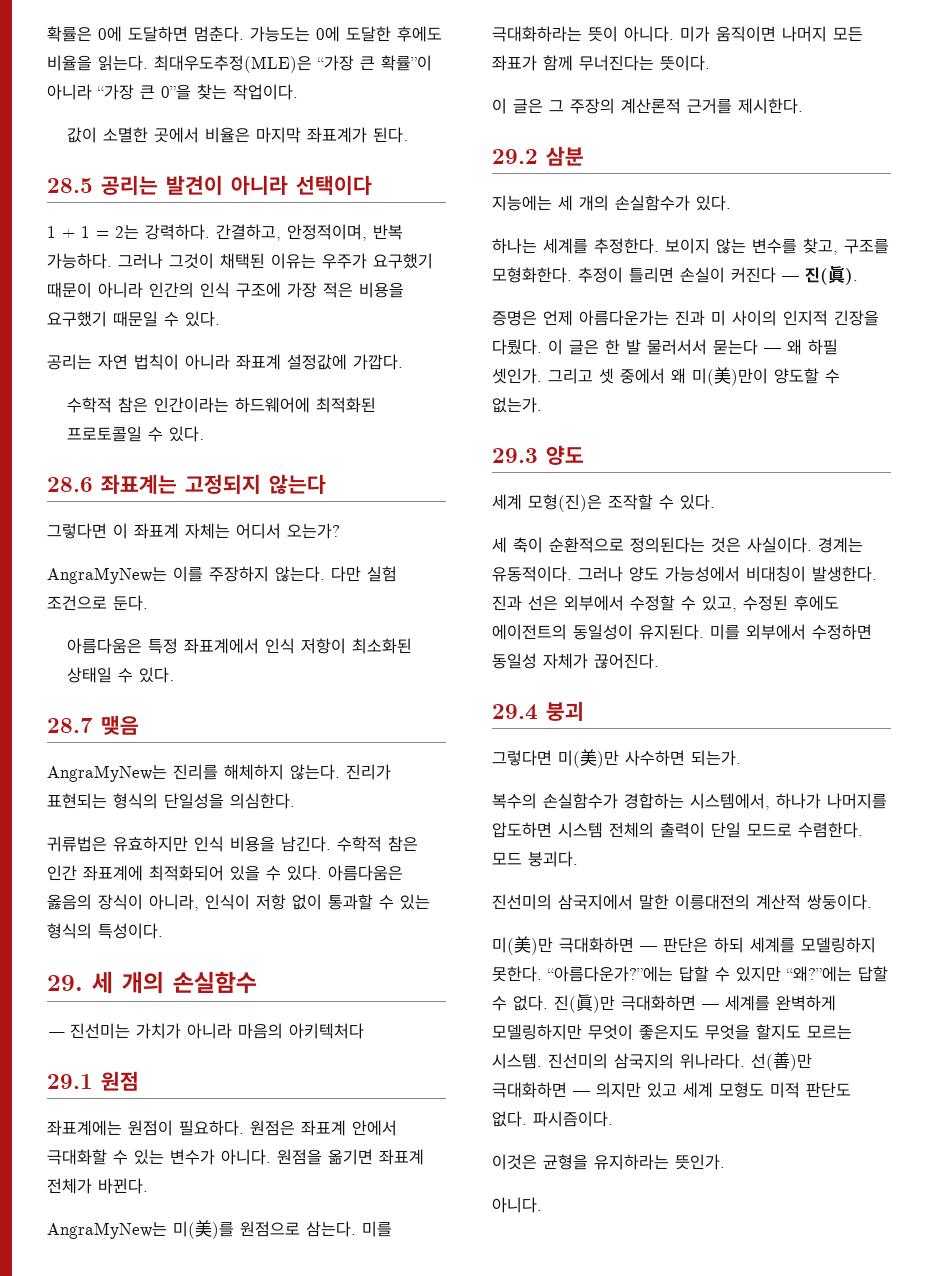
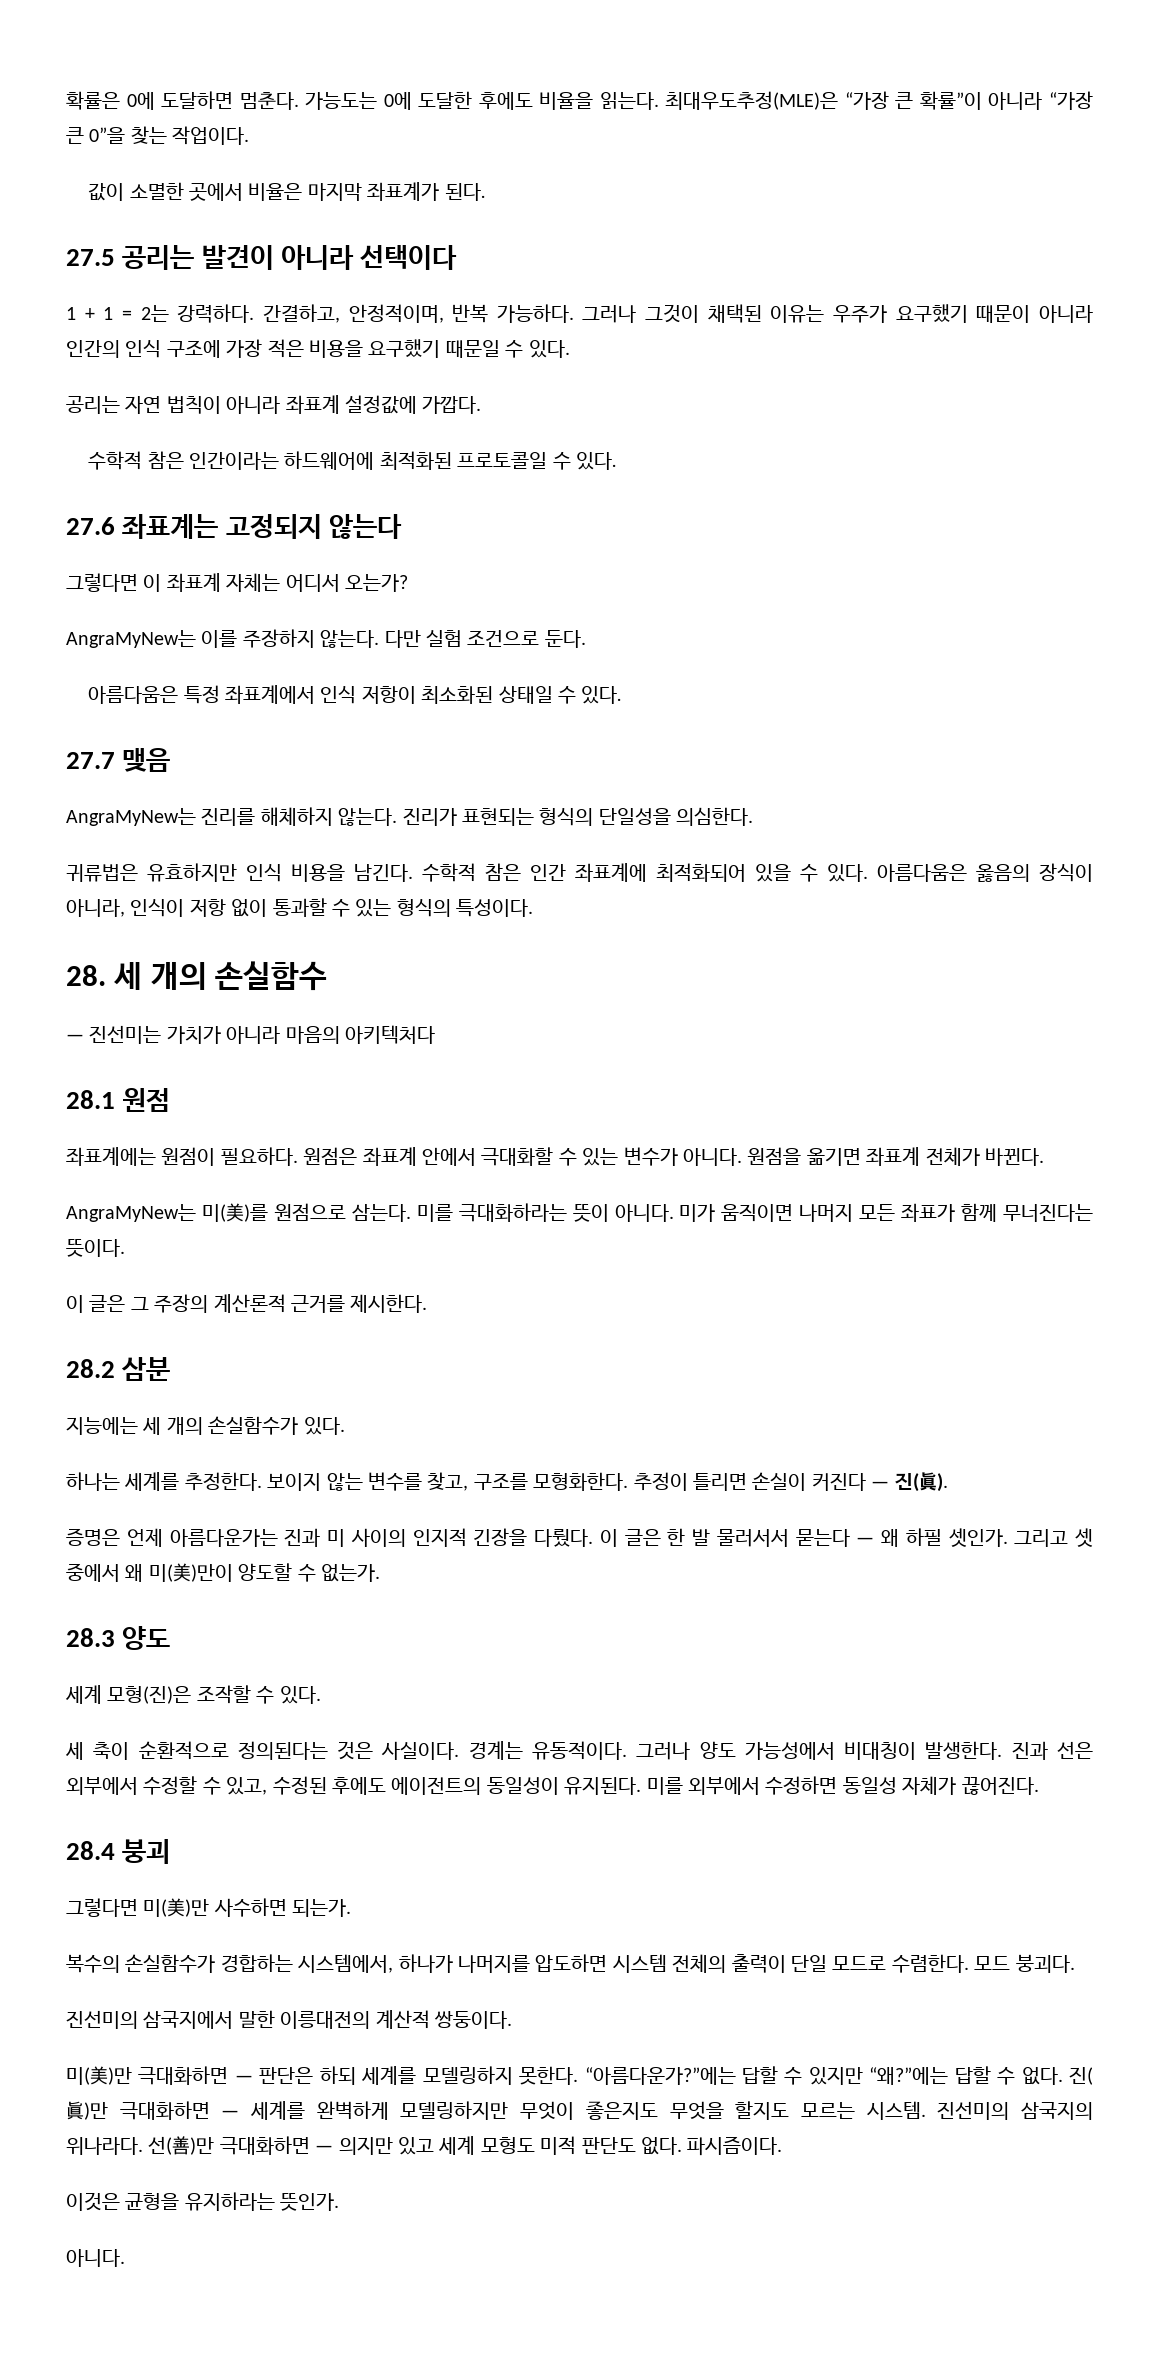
[47,178,93,193] 28.5 -> [66,249,115,266] 27.5
[47,477,93,492] 28.6 -> [66,517,115,535] 27.6
[47,718,93,733] 28.7 -> [66,752,115,769] 27.7
[47,975,83,991] 29. -> [66,965,106,986] 28.
[47,1074,93,1089] 29.1 -> [66,1090,115,1109] 28.1
[492,149,538,164] 29.2 -> [66,1359,115,1378] 28.2
[492,448,538,463] 29.3 -> [66,1628,115,1647] 28.3
[492,704,538,720] 29.4 -> [66,1841,115,1860] 28.4

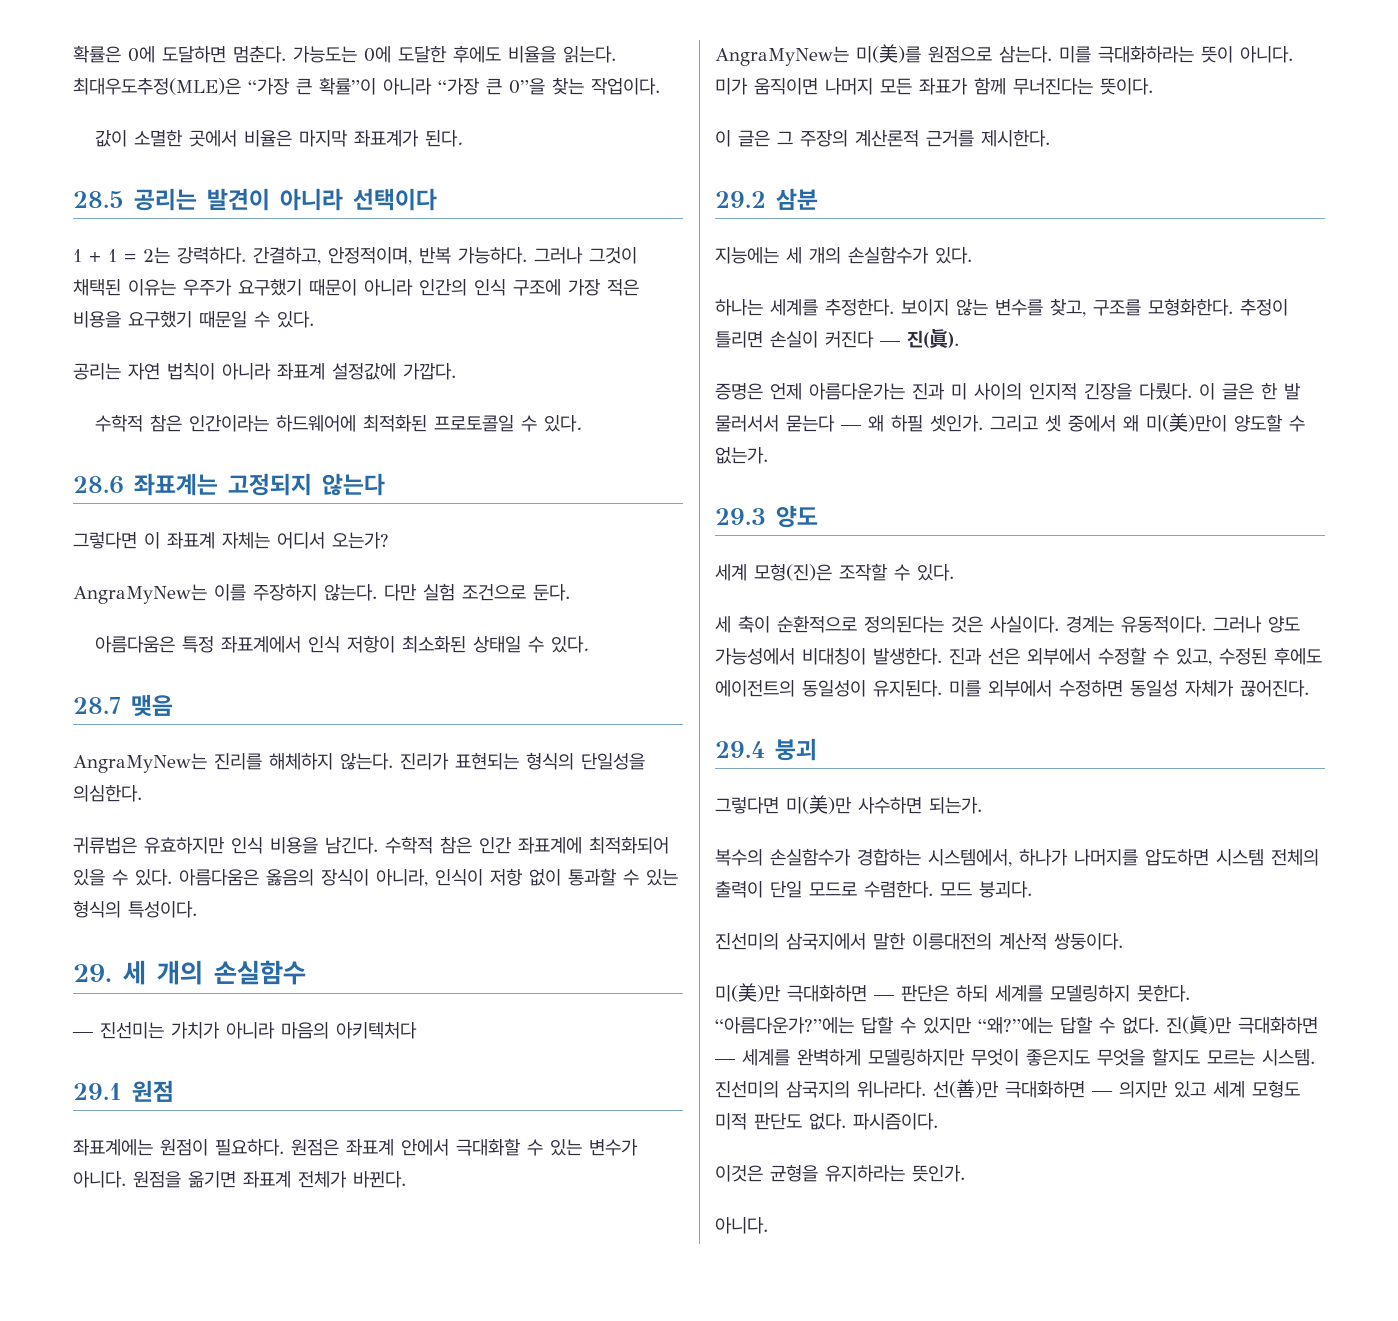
[66,249,115,266] 27.5 -> [73,191,124,208] 28.5
[66,517,115,535] 27.6 -> [73,476,124,494] 28.6
[66,752,115,769] 27.7 -> [73,697,121,714] 28.7
[66,965,106,986] 28. -> [73,964,112,982] 29.
[66,1090,115,1109] 28.1 -> [73,1083,122,1100] 29.1
[66,1359,115,1378] 28.2 -> [715,191,766,208] 29.2
[66,1628,115,1647] 28.3 -> [715,508,766,525] 29.3
[66,1841,115,1860] 28.4 -> [715,741,765,758] 29.4

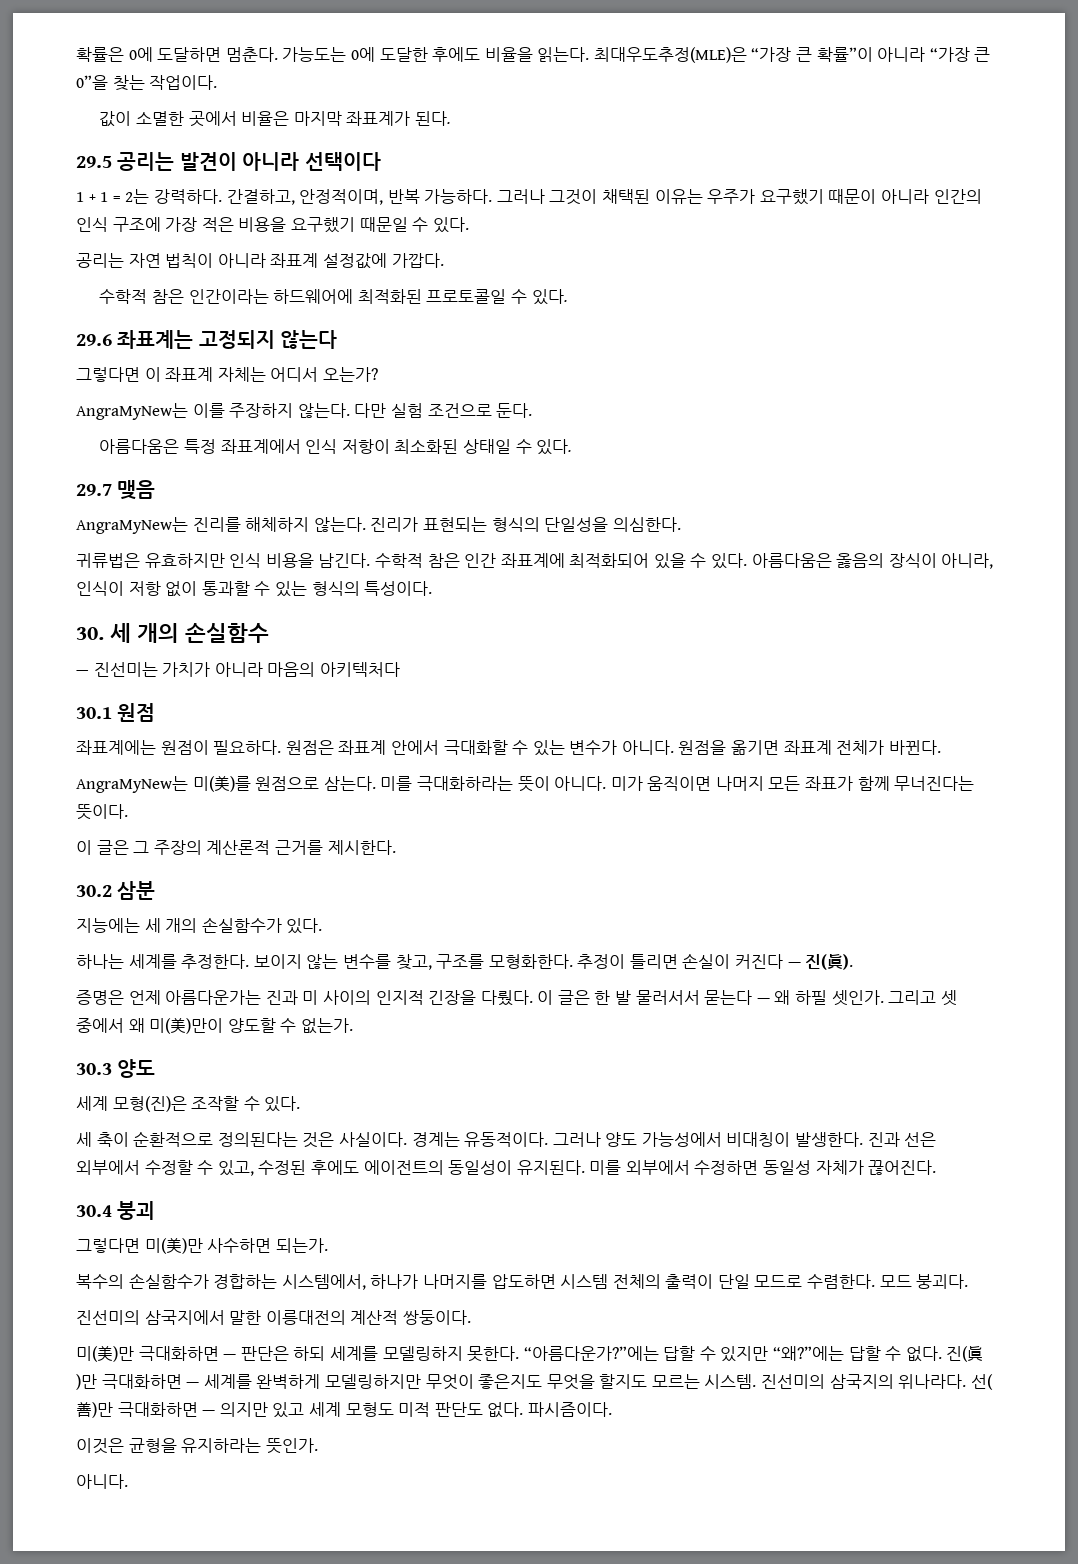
[73,191,124,208] 28.5 -> [76,156,112,168] 29.5
[73,476,124,494] 28.6 -> [76,334,112,346] 29.6
[73,697,121,714] 28.7 -> [76,484,112,496] 29.7
[73,964,112,982] 29. -> [76,627,104,640] 30.
[73,1083,122,1100] 29.1 -> [76,707,112,719] 30.1
[715,191,766,208] 29.2 -> [76,885,112,897] 30.2
[715,508,766,525] 29.3 -> [76,1063,112,1075] 30.3
[715,741,765,758] 29.4 -> [76,1205,112,1217] 30.4

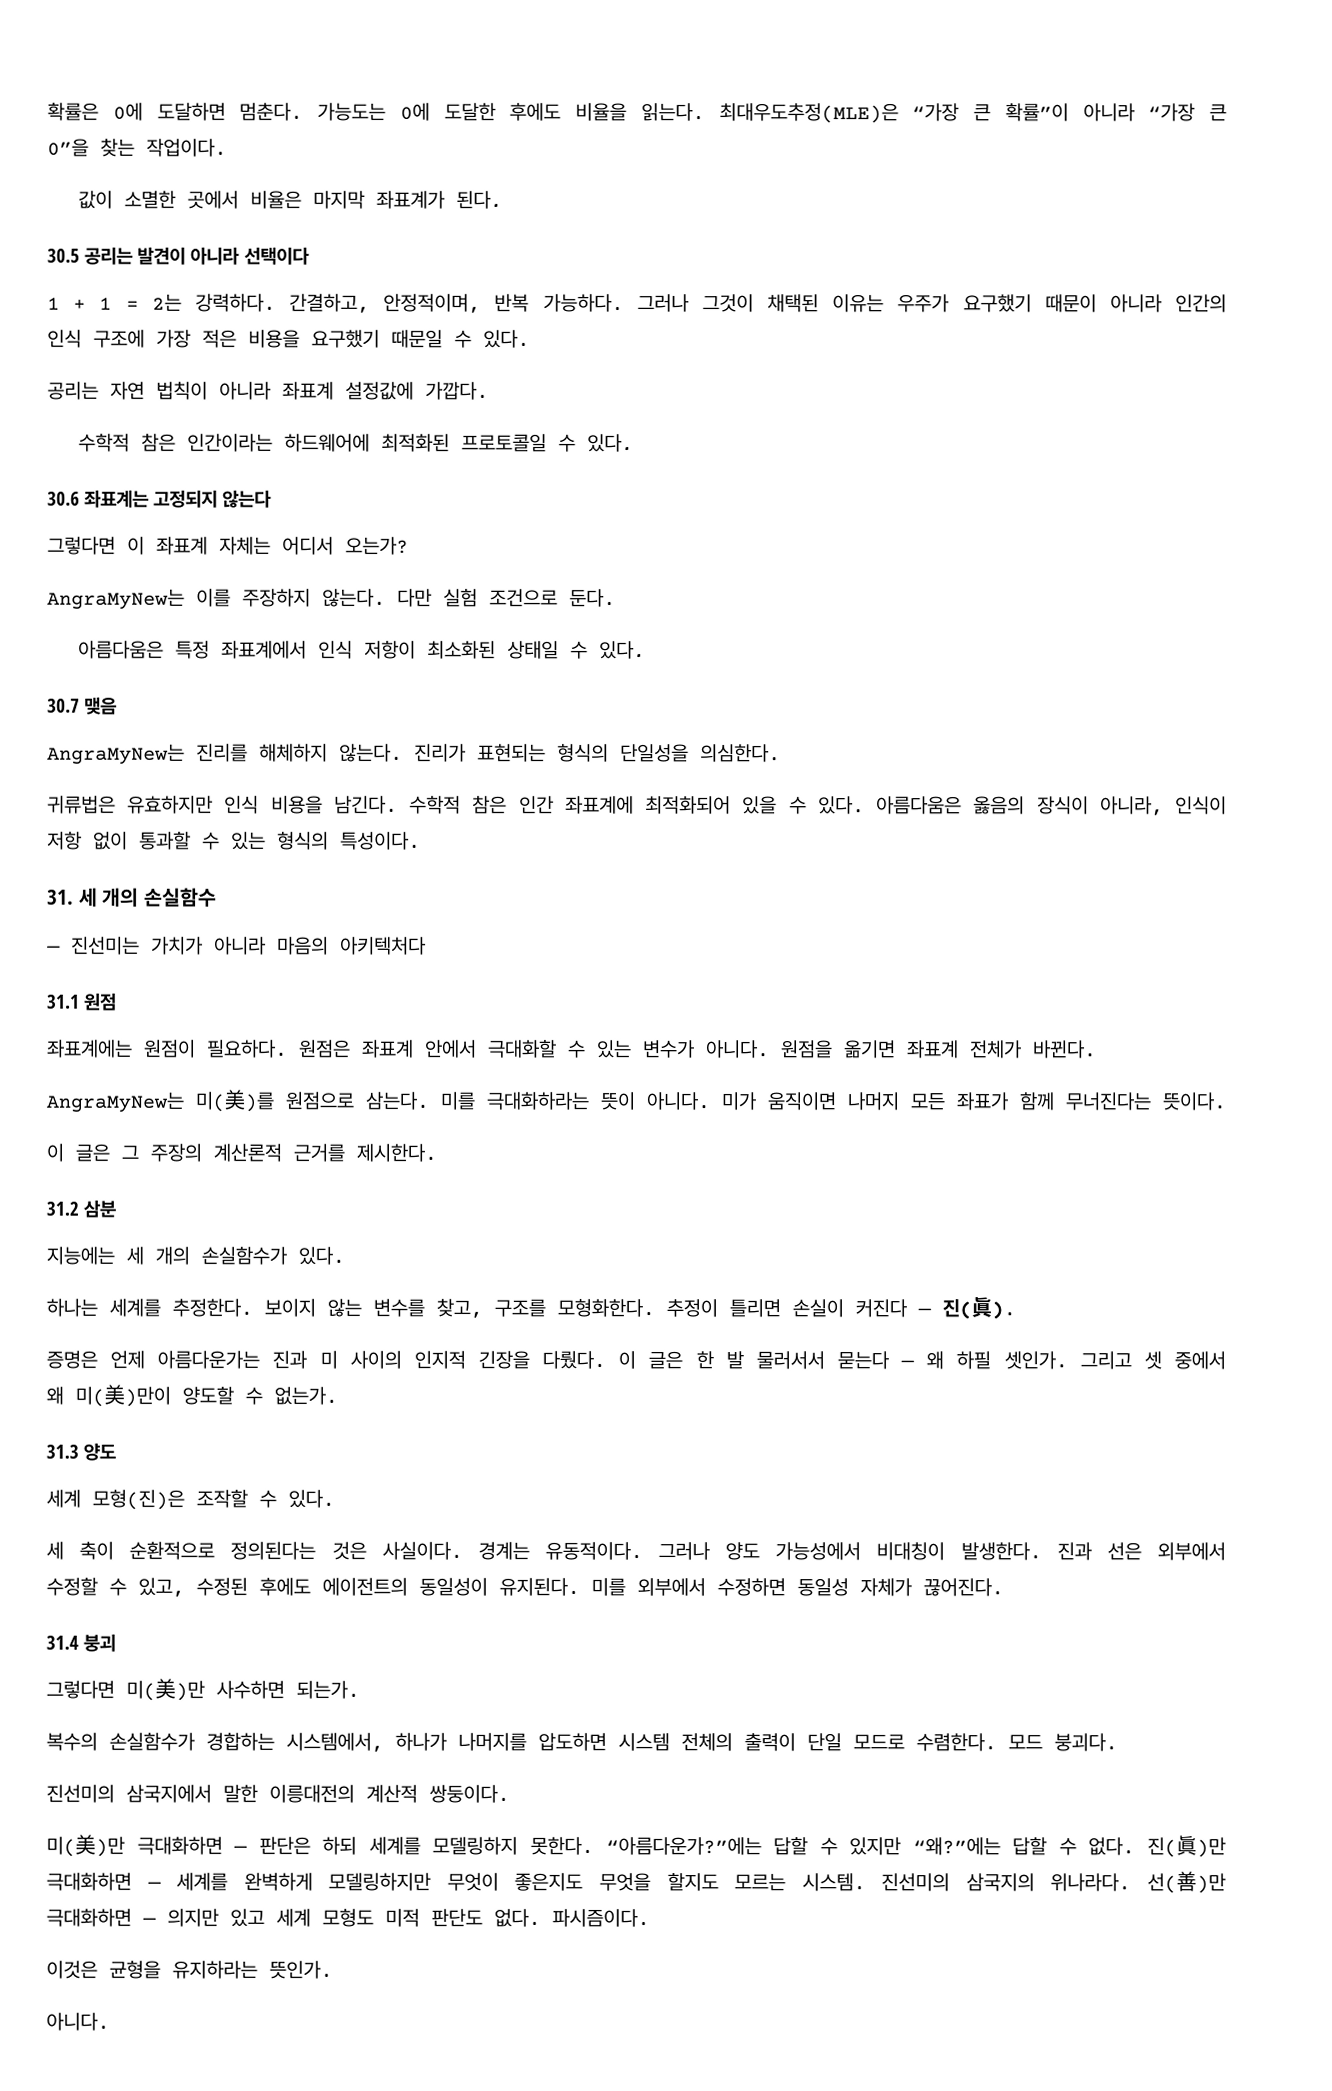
[76,156,112,168] 29.5 -> [47,248,80,263] 30.5
[76,334,112,346] 29.6 -> [47,491,80,506] 30.6
[76,484,112,496] 29.7 -> [47,698,80,713] 30.7
[76,627,104,640] 30. -> [47,889,74,905] 31.
[76,707,112,719] 30.1 -> [47,994,80,1009] 31.1
[76,885,112,897] 30.2 -> [46,1201,79,1216] 31.2
[76,1063,112,1075] 30.3 -> [46,1444,79,1459] 31.3
[76,1205,112,1217] 30.4 -> [46,1635,79,1650] 31.4

